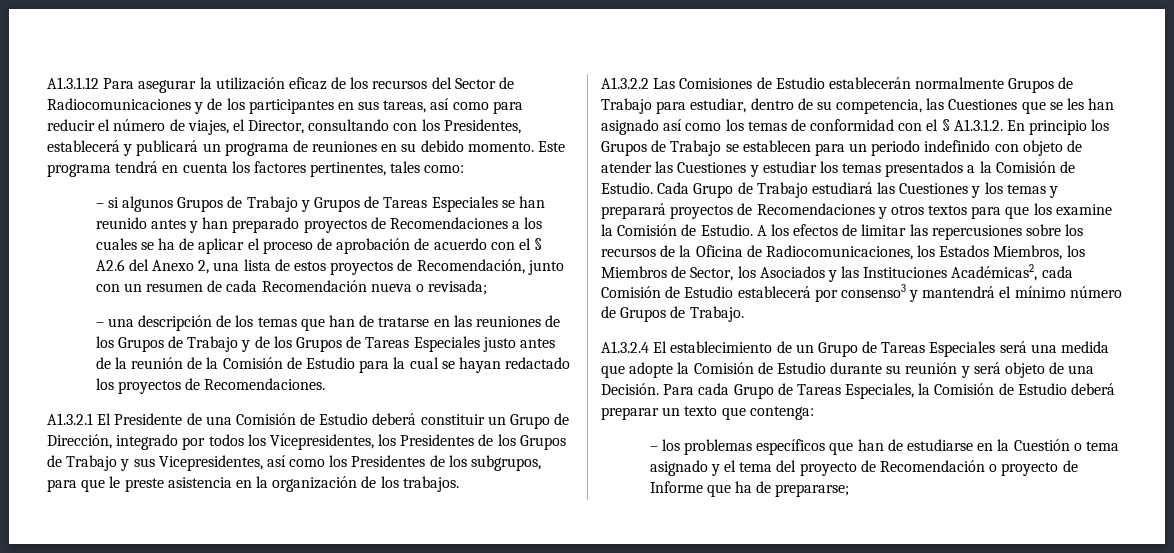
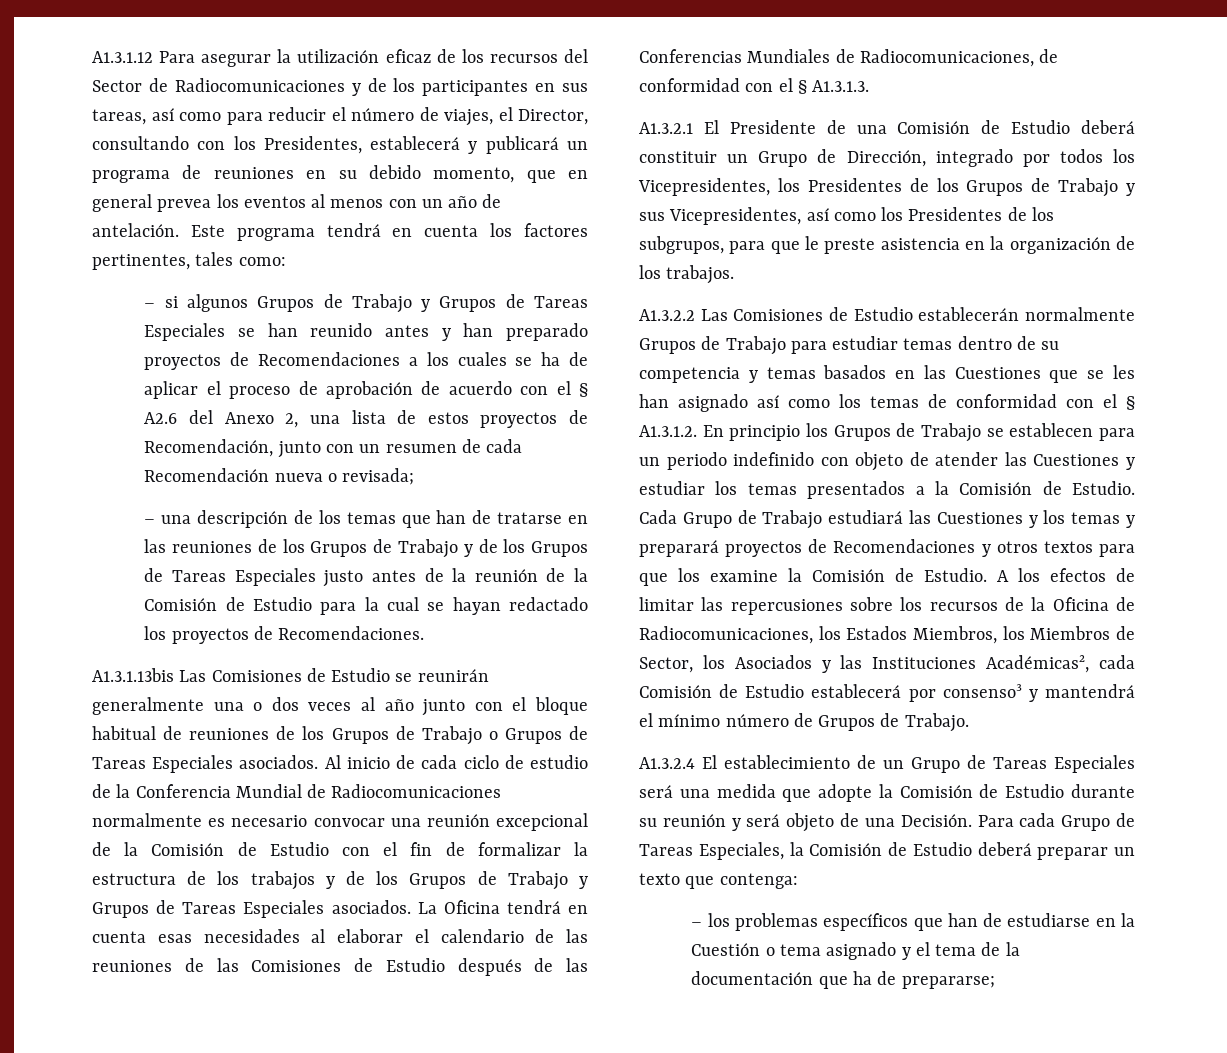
[467,142,534,152] momento. -> [433,167,588,183] [92,194,502,212] [92,223,179,237] momento, que en general prevea los eventos al menos con un año de antelación.
(326, 384) none -> [92,668,489,682] [92,697,589,716] [92,726,589,745] [92,755,588,773] [92,784,502,798] [92,813,588,831] [92,842,588,856] [92,871,588,890] [92,900,588,918] [92,929,588,943] [92,958,588,976] [639,49,1059,67] [639,78,870,94] // A1.3.1.13bis Las Comisiones de Estudio se reunirán generalmente una o dos veces al año junto con el bloque habitual de reuniones de los Grupos de Trabajo o Grupos de Tareas Especiales asociados. Al inicio de cada ciclo de estudio de la Conferencia Mundial de Radiocomunicaciones normalmente es necesario convocar una reunión excepcional de la Comisión de Estudio con el fin de formalizar la estructura de los trabajos y de los Grupos de Trabajo y Grupos de Tareas Especiales asociados. La Oficina tendrá en cuenta esas necesidades al elaborar el calendario de las reuniones de las Comisiones de Estudio después de las Conferencias Mundiales de Radiocomunicaciones, de conformidad con el § A1.3.1.3.
[690,98,747,113] estudiar, -> [832,336,953,350] estudiar temas
[836,99,923,114] competencia, -> [639,365,916,383] competencia y temas basados en
[776,460,1078,476] [649,481,703,493] del proyecto de Recomendación o proyecto de Informe -> [981,942,1020,956] [691,971,814,985] de la documentación

